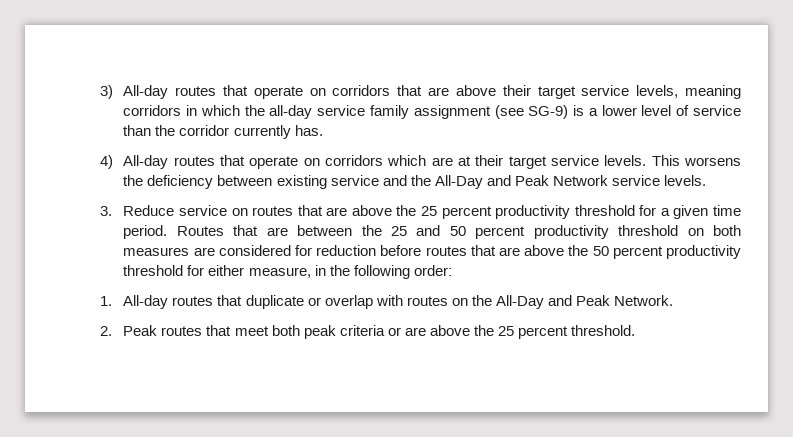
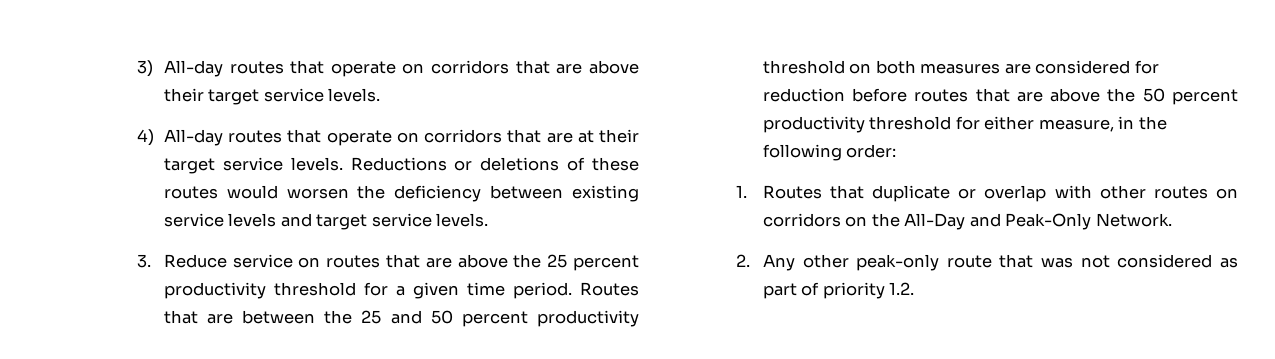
[636,85,741,99] [123,105,741,119] [123,125,323,139] levels, meaning corridors in which the all-day service family assignment (see SG-9) is a lower level of service than the corridor currently has. -> [328,88,381,102] levels.
[387,155,427,166] which -> [507,129,542,143] that
[651,155,741,166] This worsens -> [350,157,639,171] [163,185,349,199] Reductions or deletions of these routes would worsen
[382,175,608,189] and the All-Day and Peak Network -> [228,213,368,230] levels and target
[123,295,214,309] All-day routes -> [762,185,822,199] Routes
(403, 300) none -> [1099,185,1146,199] other
[471,295,610,309] the All-Day and Peak -> [762,213,1092,230] corridors on the All-Day and Peak-Only
[123,325,636,339] Peak routes that meet both peak criteria or are above the 25 percent threshold. -> [762,254,1238,271] [762,282,915,299] Any other peak-only route that was not considered as part of priority 1.2.

